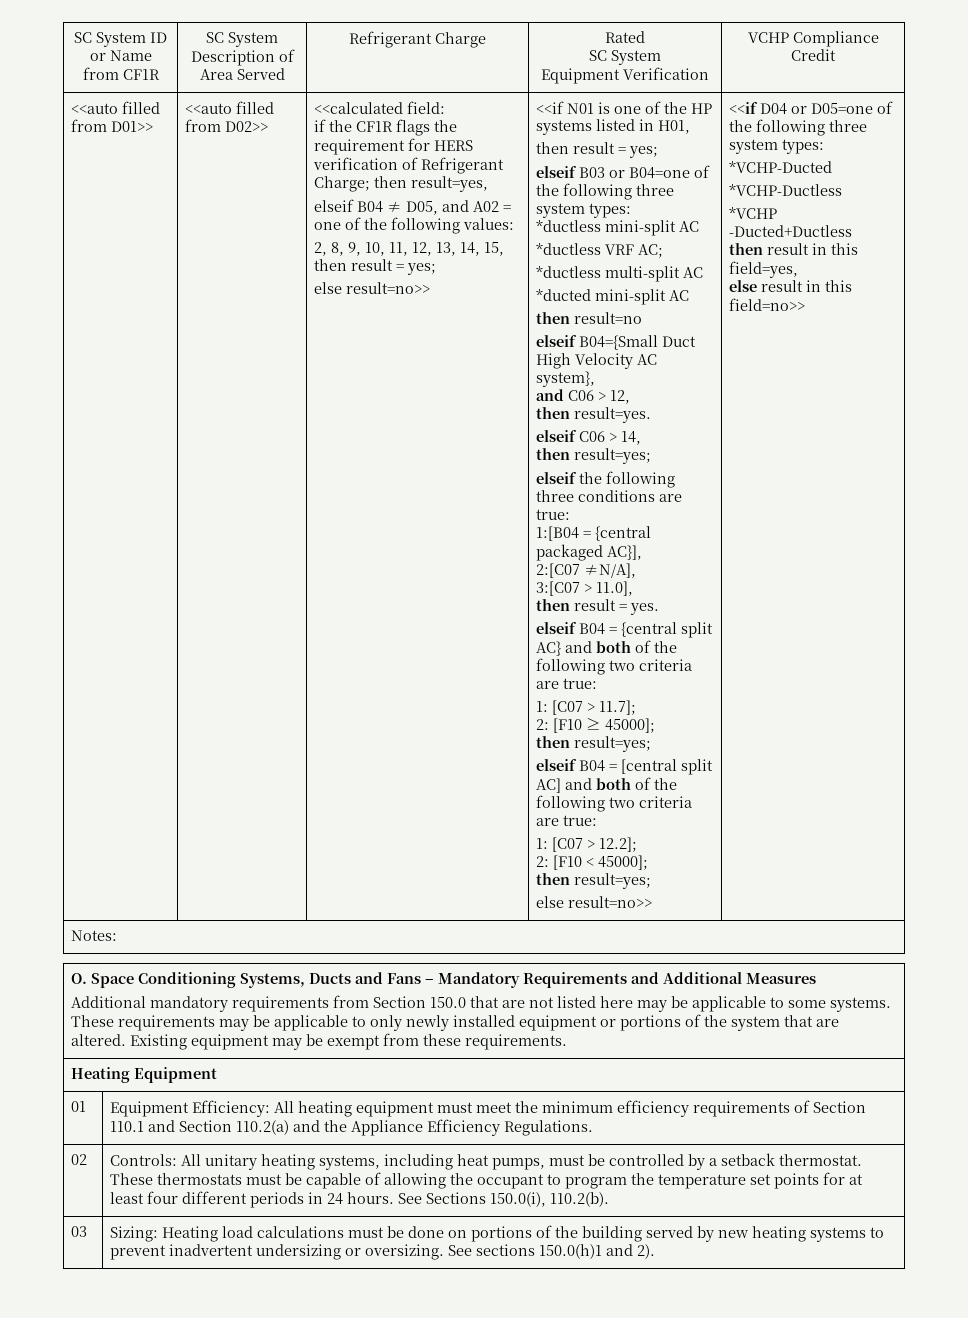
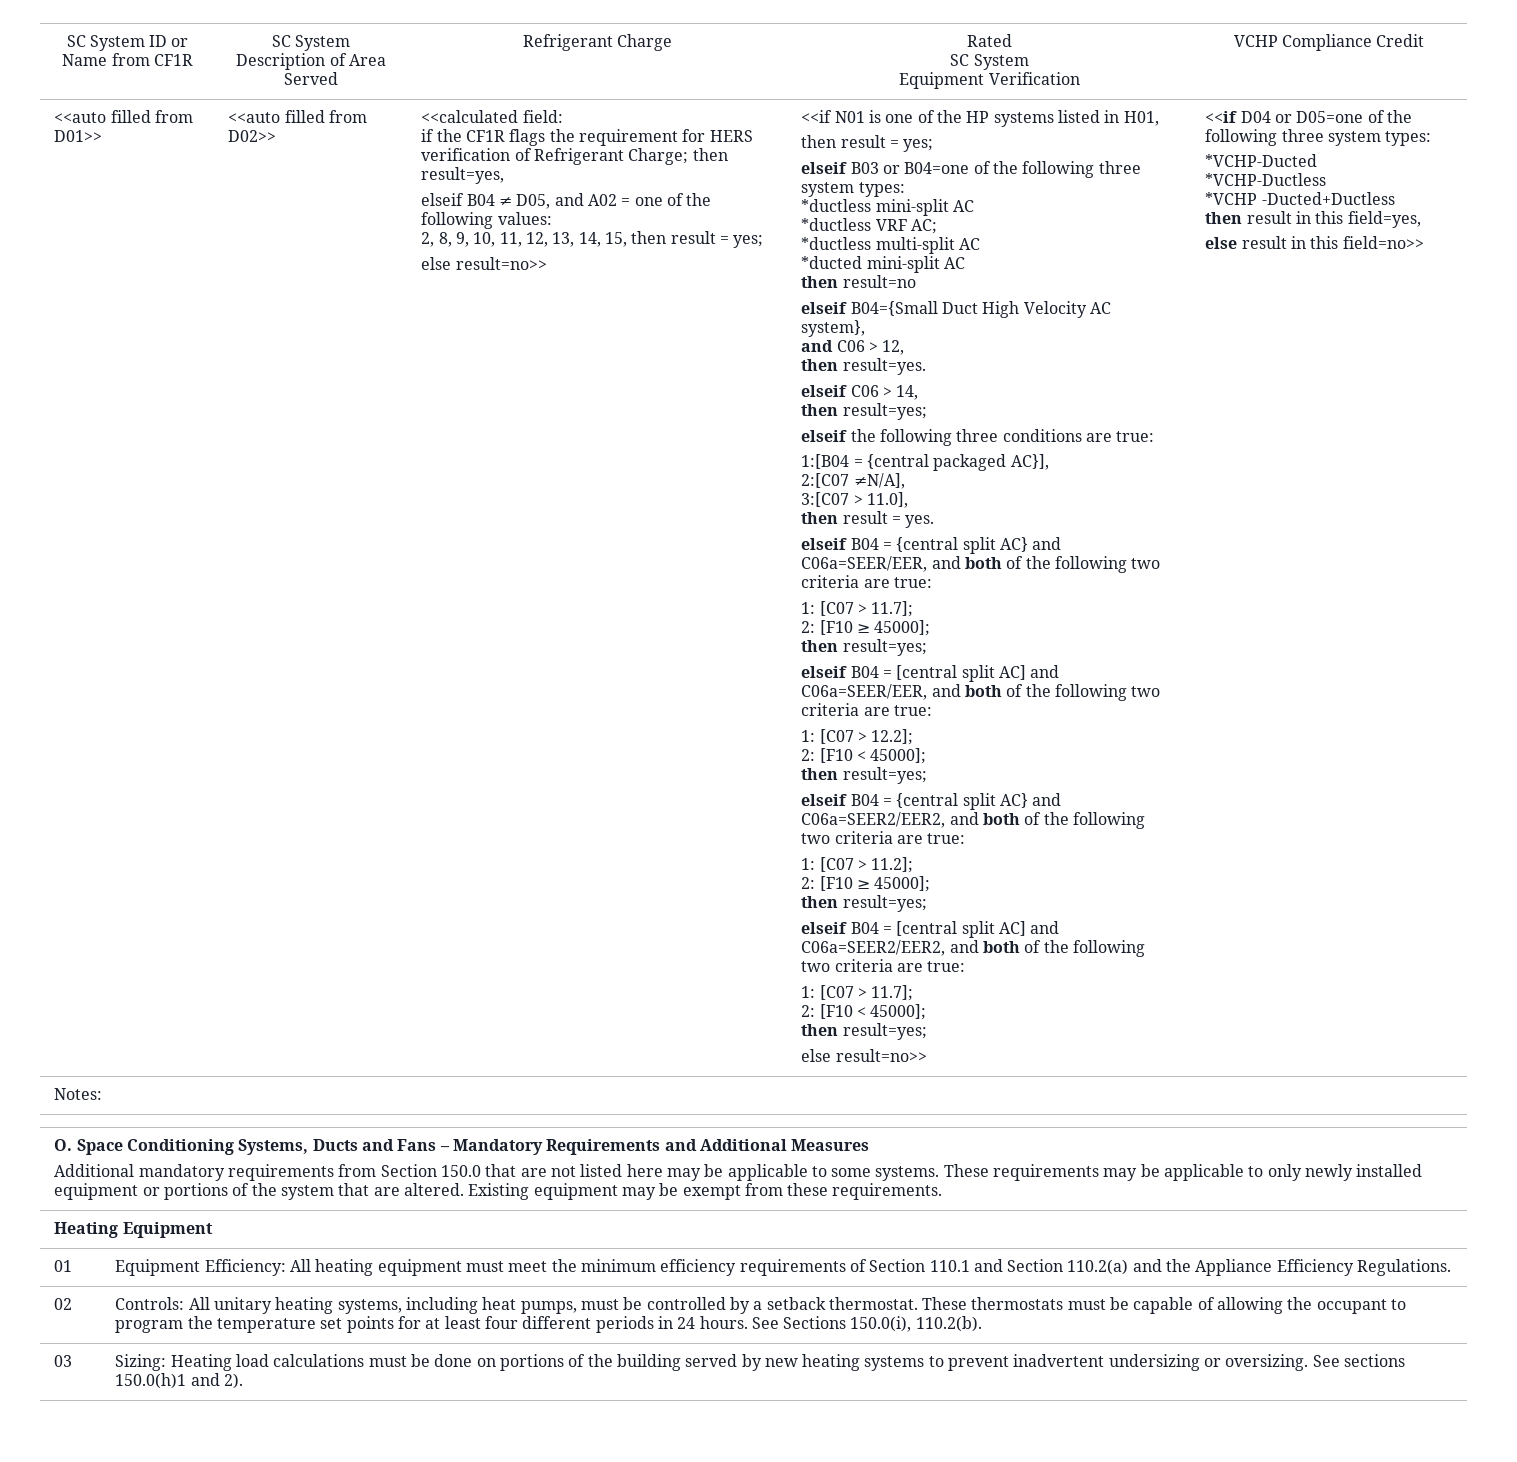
(592, 647) none -> [801,556,961,572] C06a=SEER/EER, and
(592, 784) none -> [801,684,961,700] C06a=SEER/EER, and
(651, 881) none -> [801,793,1062,810] [801,812,1145,829] [801,831,966,844] [801,857,914,873] [801,876,931,892] [801,895,927,912] [801,921,1060,938] [801,940,1145,957] [801,959,966,972] [801,985,914,1001] [801,1004,927,1020] [801,1023,927,1040] // elseif B04 = {central split AC} and C06a=SEER2/EER2, and both of the following two criteria are true: // 1: [C07 > 11.2]; // 2: [F10 ≥ 45000]; // then result=yes; // elseif B04 = [central split AC] and C06a=SEER2/EER2, and both of the following two criteria are true: // 1: [C07 > 11.7]; // 2: [F10 < 45000]; // then result=yes;

